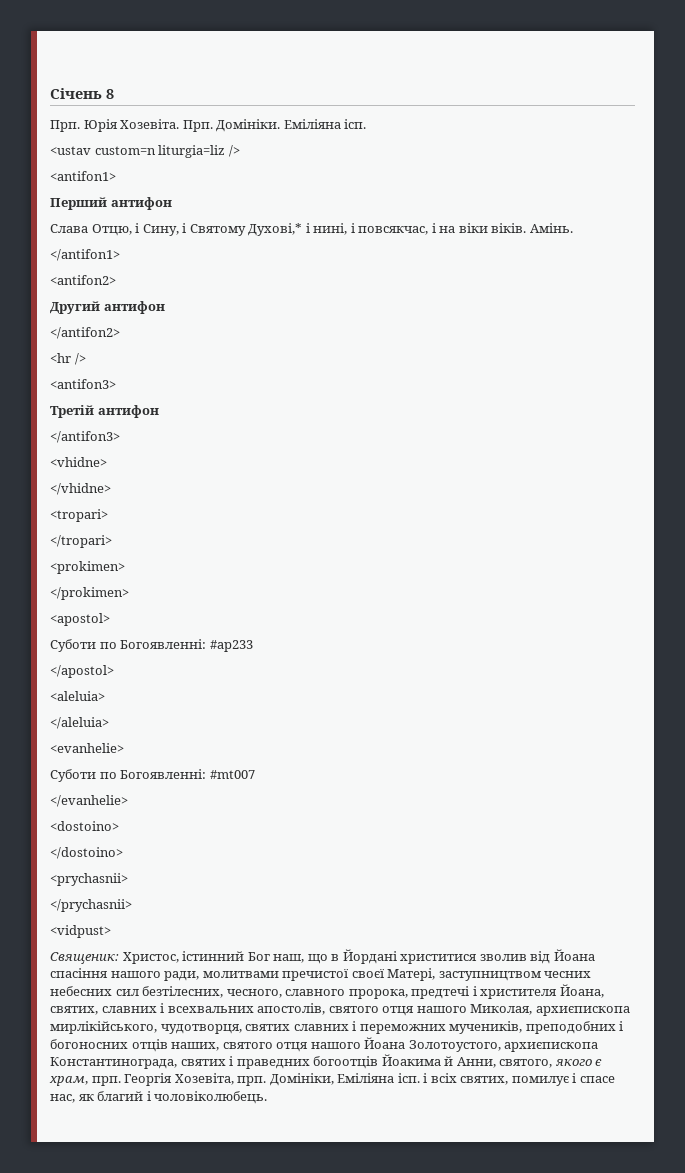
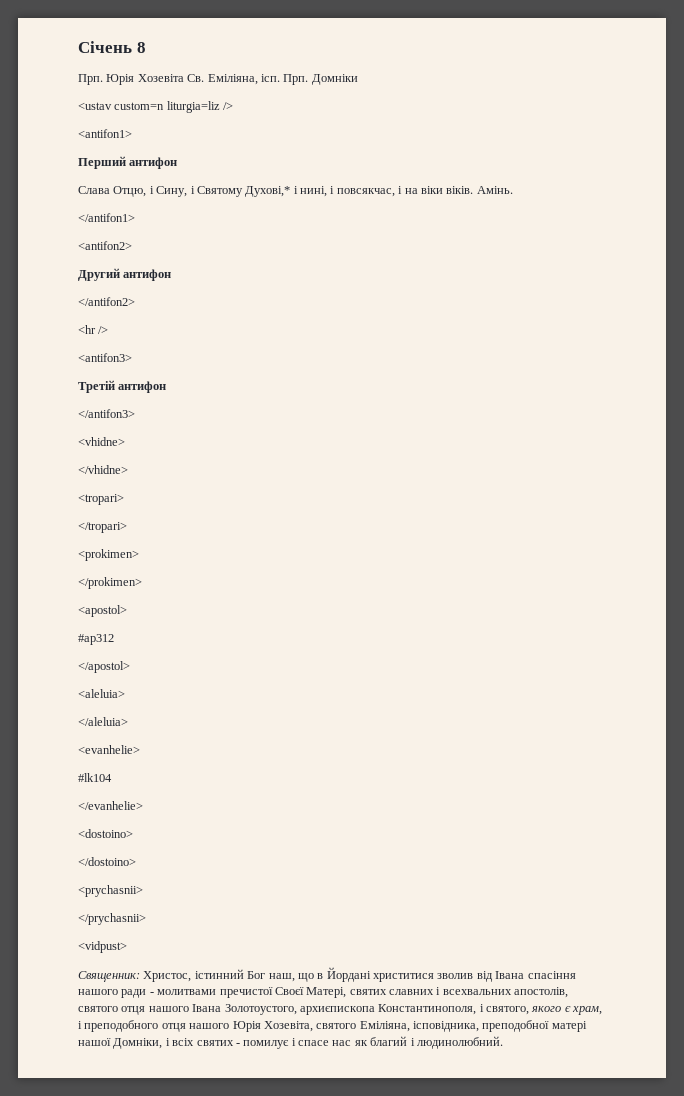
[120,119,367,132] Хозевіта. Прп. Домініки. Еміліяна ісп. -> [137,74,358,85] Хозевіта Св. Еміліяна, ісп. Прп. Домніки
[50,639,253,652] Суботи по Богоявленні: #ap233 -> [78,634,114,645] #ap312
[50,769,255,782] Суботи по Богоявленні: #mt007 -> [78,773,112,782] #lk104
[50,952,119,964] Священик: -> [78,971,140,982] Священник:
[553,949,595,961] Йоана -> [495,971,525,979] Івана
[164,968,592,981] [50,984,604,999] [50,1006,98,1015] ради, молитвами пречистої своєї Матері, заступництвом чесних небесних сил безтілесних, чесного, славного пророка, предтечі і христителя Йоана, святих, -> [121,987,387,998] ради - молитвами пречистої Своєї Матері, святих
[470,1004,630,1016] [50,1021,624,1034] [50,1037,599,1052] [50,1054,603,1069] [49,1073,509,1086] Миколая, архиєпископа мирлікійського, чудотворця, святих славних і переможних мучеників, преподобних і богоносних отців наших, святого отця нашого Йоана Золотоустого, архиєпископа Константинограда, святих і праведних богоотців Йоакима й Анни, святого, якого є храм, прп. Георгія Хозевіта, прп. Домініки, Еміліяна ісп. і всіх святих, -> [192,1004,603,1015] [78,1020,587,1032] [78,1038,240,1049] Івана Золотоустого, архиєпископа Константинополя, і святого, якого є храм, і преподобного отця нашого Юрія Хозевіта, святого Еміліяна, ісповідника, преподобної матері нашої Домніки, і всіх святих -
[50,1094,75,1103] нас, -> [332,1040,352,1046] нас
[154,1091,268,1104] чоловіколюбець. -> [416,1036,503,1049] людинолюбний.

